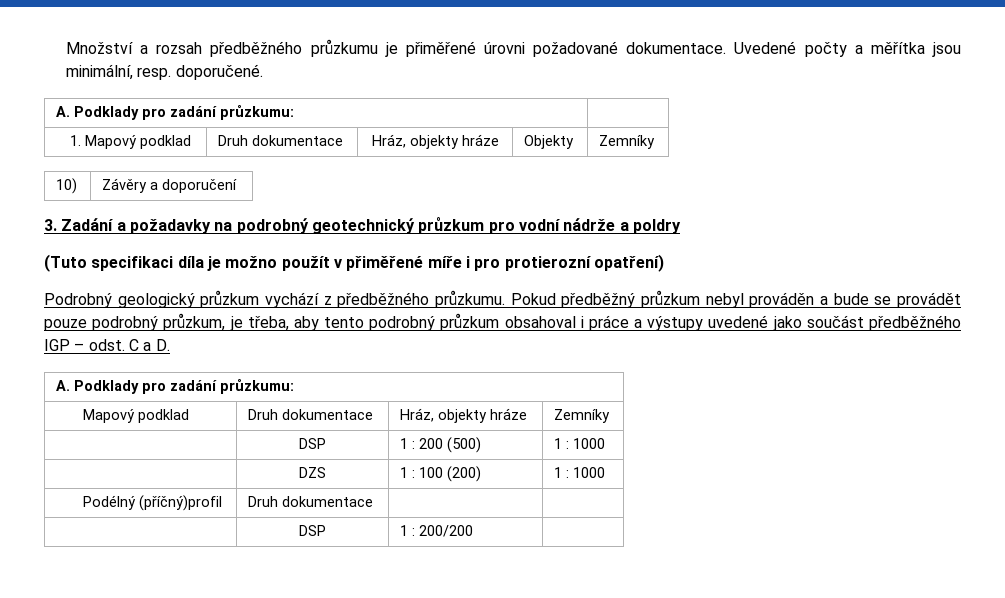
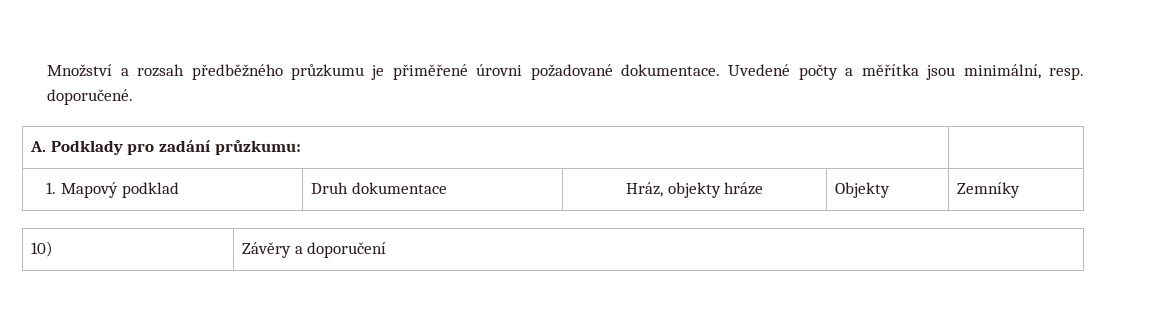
[44,217,681,234] [44,254,664,272] [44,290,961,308] [44,313,961,331] [44,339,170,351] [56,379,295,394] [82,409,189,423] [248,409,374,420] [400,408,528,423] [554,409,611,423] [299,438,326,449] [400,437,482,453] [554,438,606,449] [299,467,326,478] [400,466,482,482] [554,467,606,478] [82,495,222,511] [248,496,374,507] [299,525,326,536] [400,525,474,537] // 3. Zadání a požadavky na podrobný geotechnický průzkum pro vodní nádrže a poldry // (Tuto specifikaci díla je možno použít v přiměřené míře i pro protierozní opatření) // Podrobný geologický průzkum vychází z předběžného průzkumu. Pokud předběžný průzkum nebyl prováděn a bude se provádět pouze podrobný průzkum, je třeba, aby tento podrobný průzkum obsahoval i práce a výstupy uvedené jako součást předběžného IGP – odst. C a D. // A. Podklady pro zadání průzkumu: // Mapový podklad | Druh dokumentace | Hráz, objekty hráze | Zemníky // | DSP | 1 : 200 (500) | 1 : 1000 // | DZS | 1 : 100 (200) | 1 : 1000 // Podélný (příčný)profil | Druh dokumentace | | // | DSP | 1 : 200/200 | -> (387, 250) none

